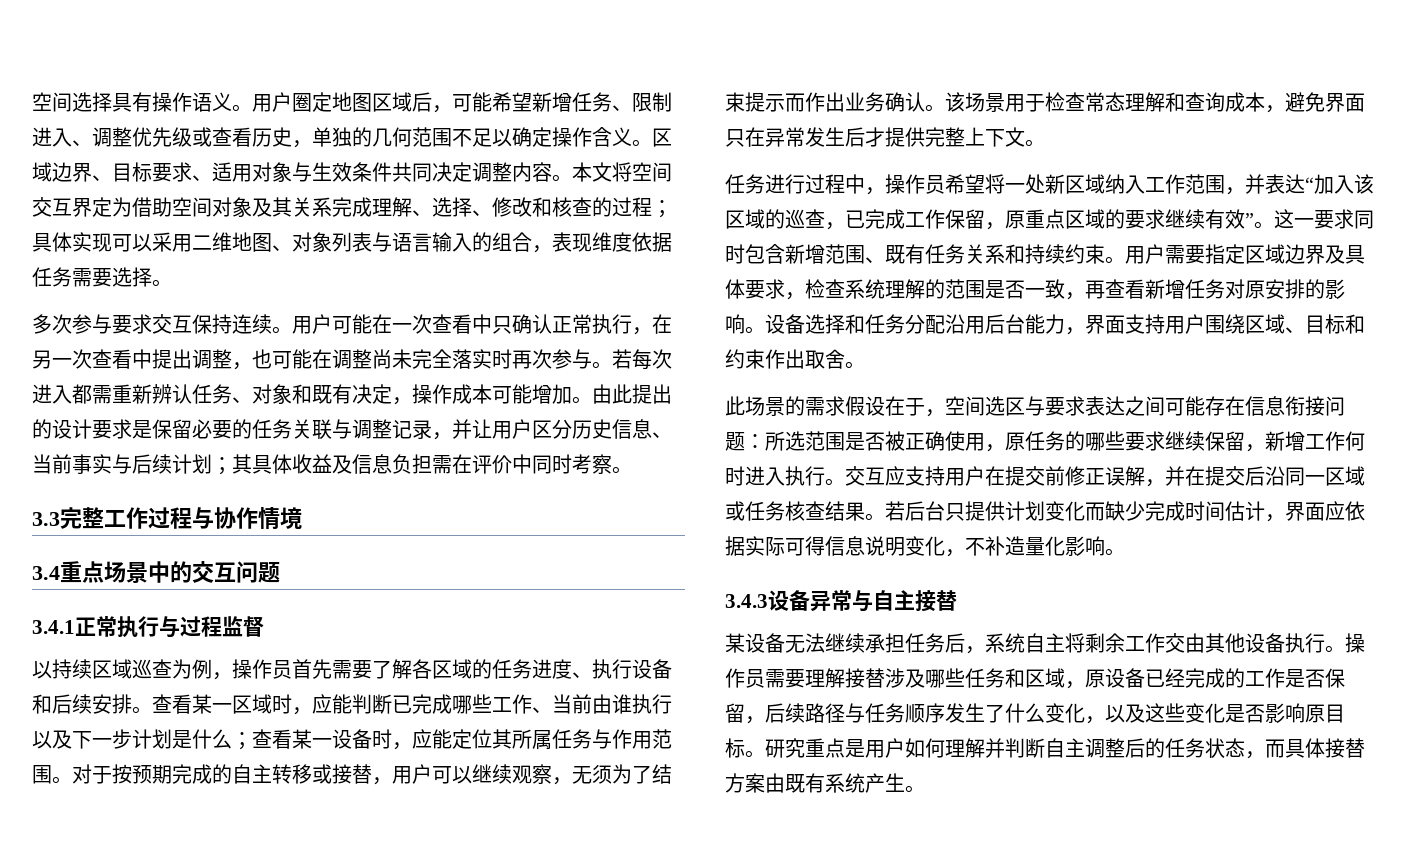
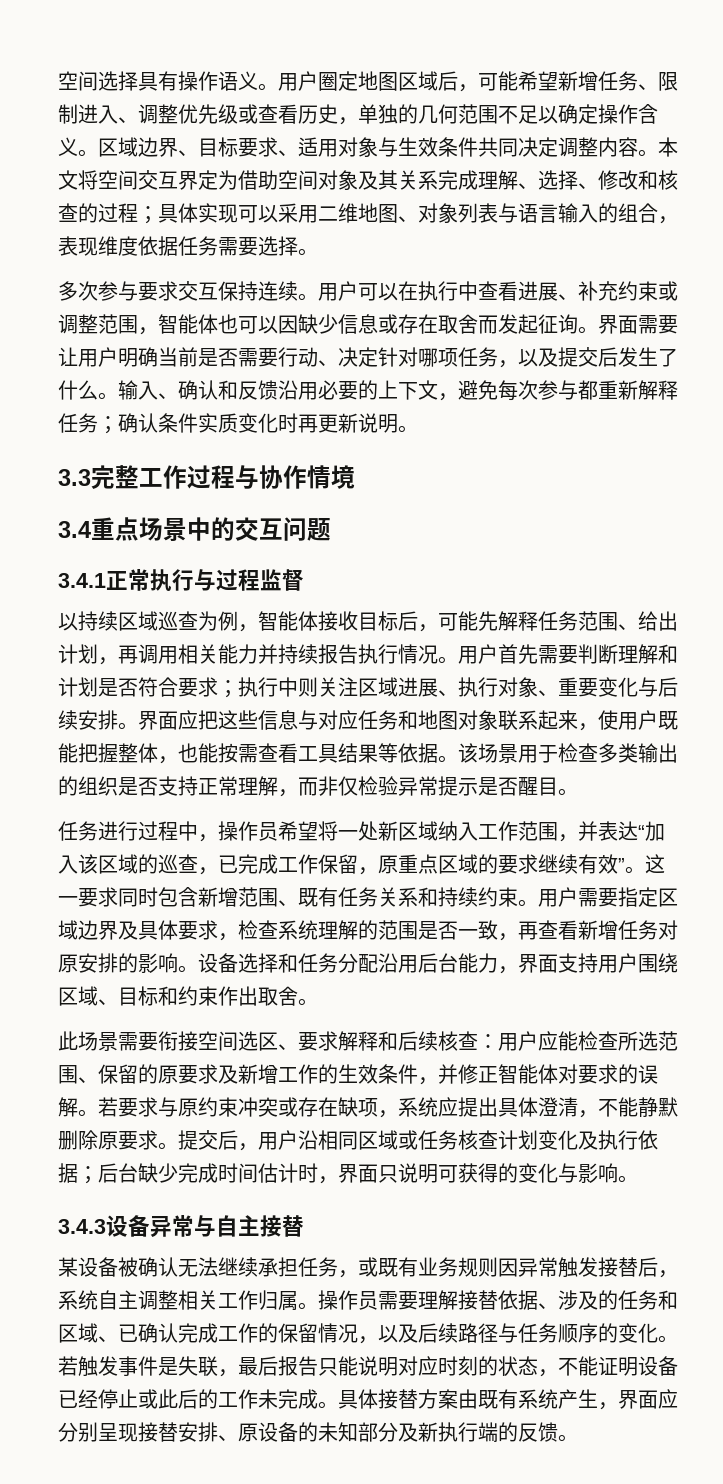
[352,314,672,335] [32,349,672,370] [32,384,672,405] [32,419,672,440] [32,454,612,475] 能在一次查看中只确认正常执行，在另一次查看中提出调整，也可能在调整尚未完全落实时再次参与。若每次进入都需重新辨认任务、对象和既有决定，操作成本可能增加。由此提出的设计要求是保留必要的任务关联与调整记录，并让用户区分历史信息、当前事实与后续计划；其具体收益及信息负担需在评价中同时考察 -> [378,281,678,301] [58,314,678,335] [58,347,678,368] [58,380,678,401] [58,413,398,434] 以在执行中查看进展、补充约束或调整范围，智能体也可以因缺少信息或存在取舍而发起征询。界面需要让用户明确当前是否需要行动、决定针对哪项任务，以及提交后发生了什么。输入、确认和反馈沿用必要的上下文，避免每次参与都重新解释任务；确认条件实质变化时再更新说明
[232,659,672,679] [32,694,672,715] [32,729,672,750] [32,764,672,785] [725,92,1365,113] [725,127,1025,147] 操作员首先需要了解各区域的任务进度、执行设备和后续安排。查看某一区域时，应能判断已完成哪些工作、当前由谁执行以及下一步计划是什么；查看某一设备时，应能定位其所属任务与作用范围。对于按预期完成的自主转移或接替，用户可以继续观察，无须为了结束提示而作出业务确认。该场景用于检查常态理解和查询成本，避免界面只在异常发生后才提供完整上下文 -> [258,611,678,632] [58,644,678,665] [58,677,678,698] [58,710,678,731] [58,743,678,764] [58,776,558,797] 智能体接收目标后，可能先解释任务范围、给出计划，再调用相关能力并持续报告执行情况。用户首先需要判断理解和计划是否符合要求；执行中则关注区域进展、执行对象、重要变化与后续安排。界面应把这些信息与对应任务和地图对象联系起来，使用户既能把握整体，也能按需查看工具结果等依据。该场景用于检查多类输出的组织是否支持正常理解，而非仅检验异常提示是否醒目
[785,396,1345,417] [725,431,1365,452] [725,466,1365,487] [725,501,1365,522] [725,536,1065,557] 的需求假设在于，空间选区与要求表达之间可能存在信息衔接问题：所选范围是否被正确使用，原任务的哪些要求继续保留，新增工作何时进入执行。交互应支持用户在提交前修正误解，并在提交后沿同一区域或任务核查结果。若后台只提供计划变化而缺少完成时间估计，界面应依据实际可得信息说明变化，不补造量化 -> [118,1031,678,1051] [58,1064,658,1085] [58,1097,678,1118] [58,1130,658,1151] [58,1163,578,1184] 需要衔接空间选区、要求解释和后续核查：用户应能检查所选范围、保留的原要求及新增工作的生效条件，并修正智能体对要求的误解。若要求与原约束冲突或存在缺项，系统应提出具体澄清，不能静默删除原要求。提交后，用户沿相同区域或任务核查计划变化及执行依据；后台缺少完成时间估计时，界面只说明可获得的变化与
(785, 643) none -> [118,1257,178,1277] 被确认
[945,633,1325,654] 后，系统自主将剩余工作交由其他设备执行 -> [338,1257,678,1278] [58,1290,298,1311] ，或既有业务规则因异常触发接替后，系统自主调整相关工作归属
[885,668,1345,689] [725,703,765,724] 涉及哪些任务和区域，原设备已经完成的工作是否保留， -> [498,1290,678,1310] [58,1323,418,1344] 依据、涉及的任务和区域、已确认完成工作的保留情况，以及
[945,703,1345,724] [725,738,1285,759] 发生了什么变化，以及这些变化是否影响原目标。研究重点是用户如何理解并判断自主调整后的任务状态，而 -> [598,1323,678,1343] [58,1356,678,1377] [58,1389,338,1409] 的变化。若触发事件是失联，最后报告只能说明对应时刻的状态，不能证明设备已经停止或此后的工作未完成。
(905, 782) none -> [598,1389,678,1410] [58,1422,558,1442] ，界面应分别呈现接替安排、原设备的未知部分及新执行端的反馈

